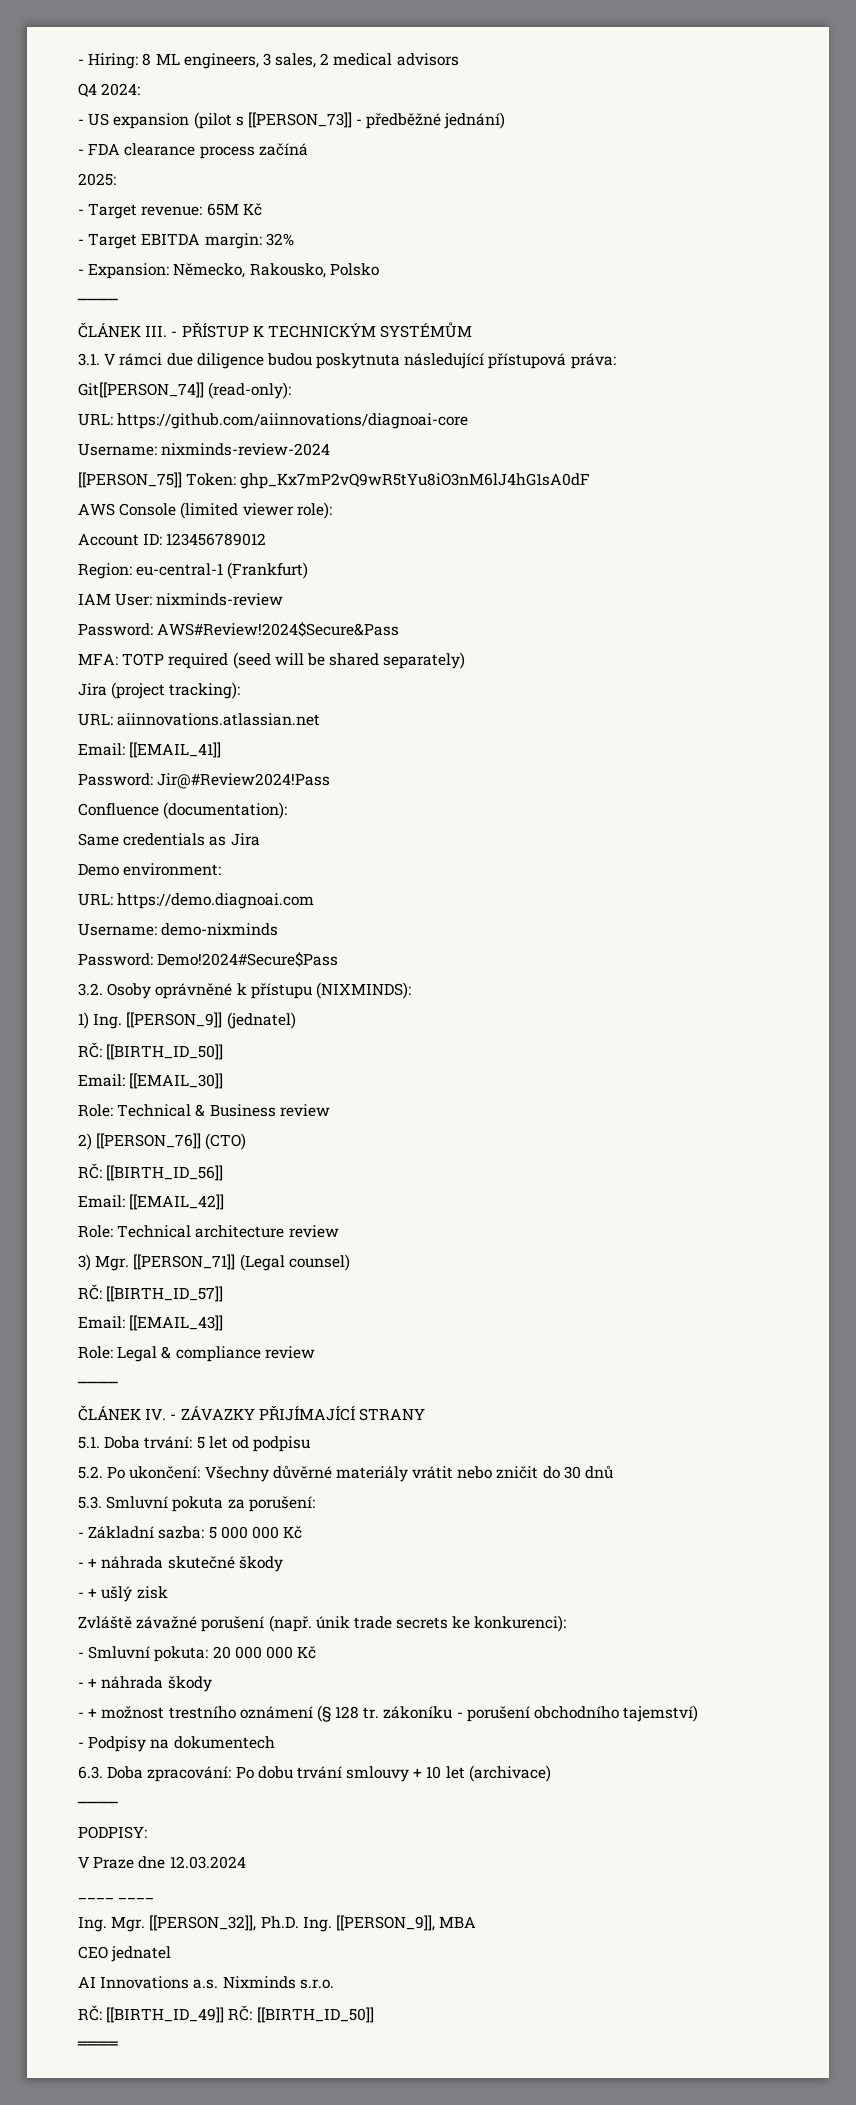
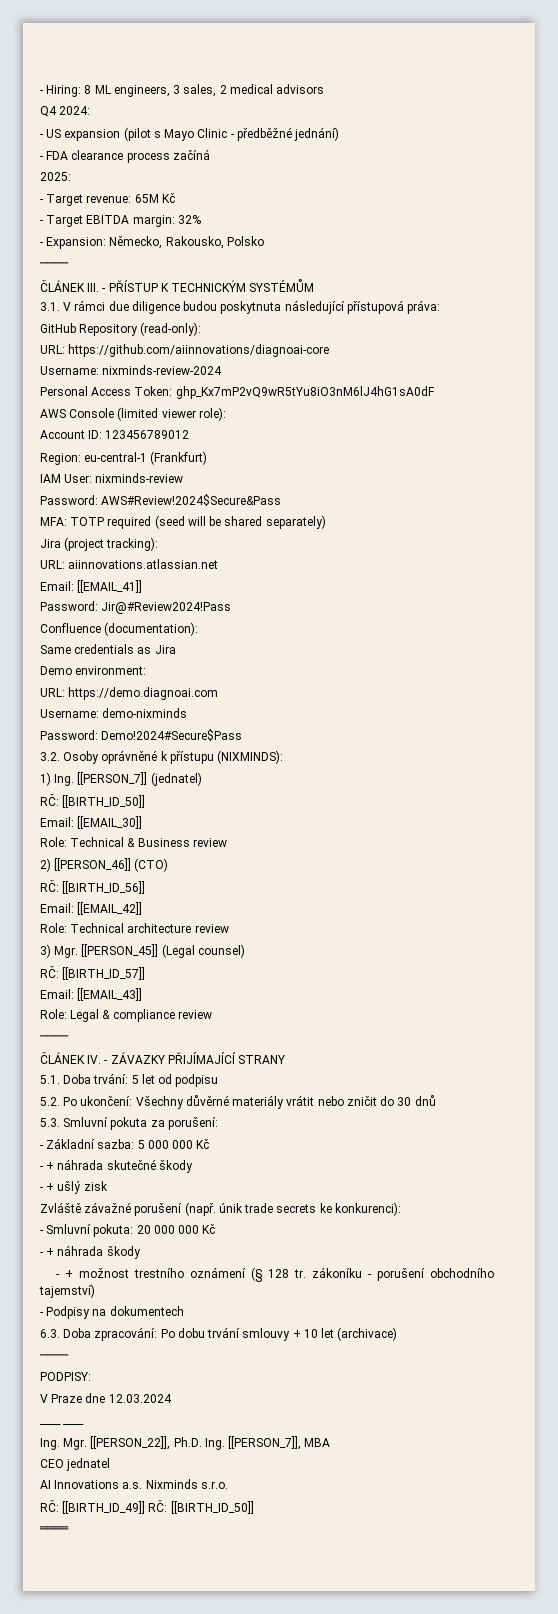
[247,112,352,128] [[PERSON_73]] -> [164,128,228,141] Mayo Clinic
[78,382,204,398] Git[[PERSON_74]] -> [40,323,139,336] GitHub Repository
[78,472,182,488] [[PERSON_75]] -> [40,386,132,396] Personal Access
[126,1012,223,1028] [[PERSON_9]] -> [77,772,148,785] [[PERSON_7]]
[96,1133,202,1149] [[PERSON_76]] -> [54,858,132,871] [[PERSON_46]]
[133,1254,236,1270] [[PERSON_71]] -> [81,944,159,957] [[PERSON_45]]
[149,1915,257,1931] [[PERSON_32]], -> [90,1436,171,1450] [[PERSON_22]],
[335,1915,435,1931] [[PERSON_9]], -> [228,1436,302,1450] [[PERSON_7]],

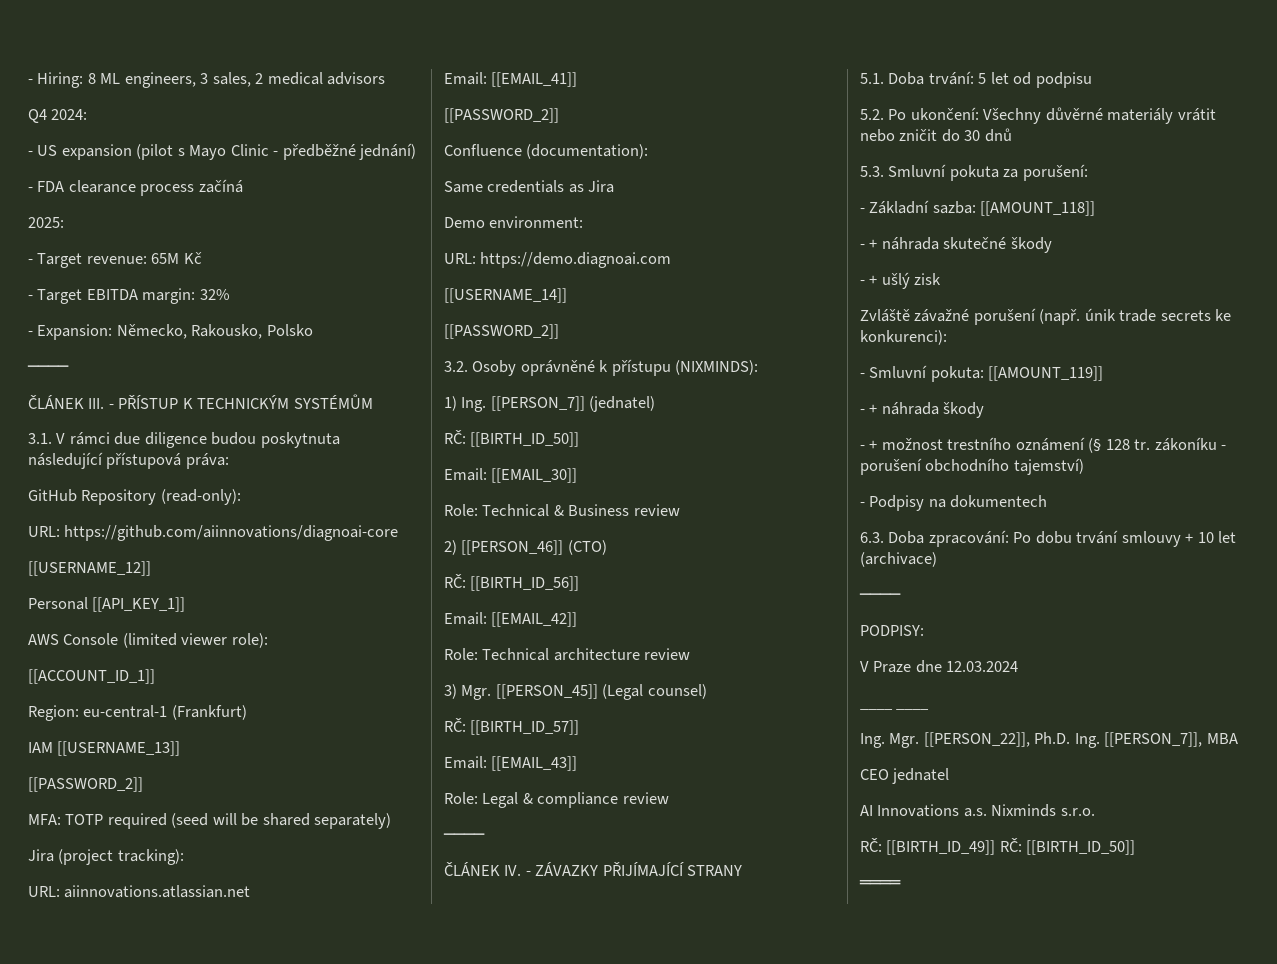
[40,365,223,375] Username: nixminds-review-2024 -> [28,561,151,576] [[USERNAME_12]]
[91,386,435,399] Access Token: ghp_Kx7mP2vQ9wR5tYu8iO3nM6lJ4hG1sA0dF -> [92,597,186,612] [[API_KEY_1]]
[40,430,190,439] Account ID: 123456789012 -> [28,669,155,684] [[ACCOUNT_ID_1]]
[64,473,184,483] [40,494,282,506] User: nixminds-review // Password: AWS#Review!2024$Secure&Pass -> [57,741,181,756] [28,777,143,792] [[USERNAME_13]] // [[PASSWORD_2]]
[40,601,232,614] Password: Jir@#Review2024!Pass -> [444,108,559,123] [[PASSWORD_2]]
[40,708,188,718] [40,729,243,741] Username: demo-nixminds // Password: Demo!2024#Secure$Pass -> [444,288,567,303] [444,324,559,339] [[USERNAME_14]] // [[PASSWORD_2]]
[137,1139,210,1149] 5 000 000 Kč -> [980,201,1096,216] [[AMOUNT_118]]
[136,1224,216,1234] 20 000 000 Kč -> [988,366,1104,381] [[AMOUNT_119]]

